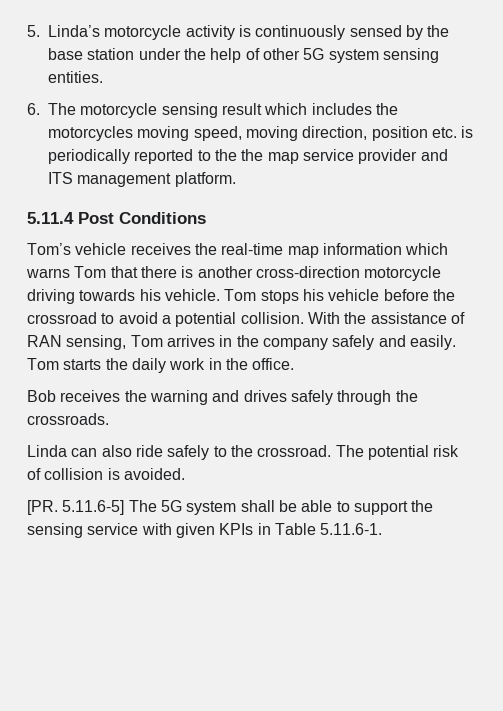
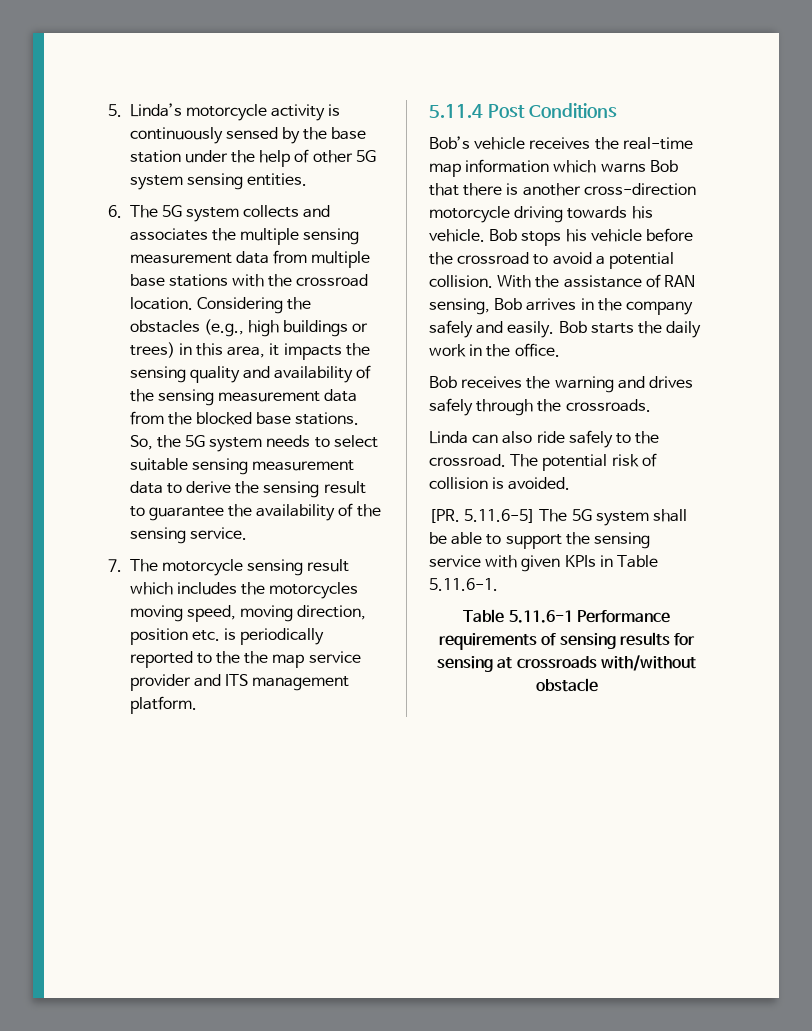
(76, 109) none -> [161,205,331,222] [129,228,360,245] [129,250,371,268] [129,274,369,287] [129,297,312,314] [129,319,369,337] [129,342,370,360] [129,365,372,383] [129,389,358,406] [129,411,360,425] [129,435,378,452] [129,458,355,475] [129,481,366,498] [129,503,381,521] [129,527,247,544] [108,559,158,572] 5G system collects and associates the multiple sensing measurement data from multiple base stations with the crossroad location. Considering the obstacles (e.g., high buildings or trees) in this area, it impacts the sensing quality and availability of the sensing measurement data from the blocked base stations. So, the 5G system needs to select suitable sensing measurement data to derive the sensing result to guarantee the availability of the sensing service. // 7. The
[27,243,71,255] Tom’s -> [429,136,470,149] Bob’s
[74,266,107,278] Tom -> [649,160,678,172] Bob
[224,289,257,301] Tom -> [489,229,518,241] Bob
[130,335,163,347] Tom -> [494,298,523,310] Bob
[27,358,59,370] Tom -> [558,321,587,333] Bob
(383, 529) none -> [463,609,670,623] [439,632,695,650] [437,655,696,672] [535,678,598,692] // Table 5.11.6-1 Performance requirements of sensing results for sensing at crossroads with/without obstacle

